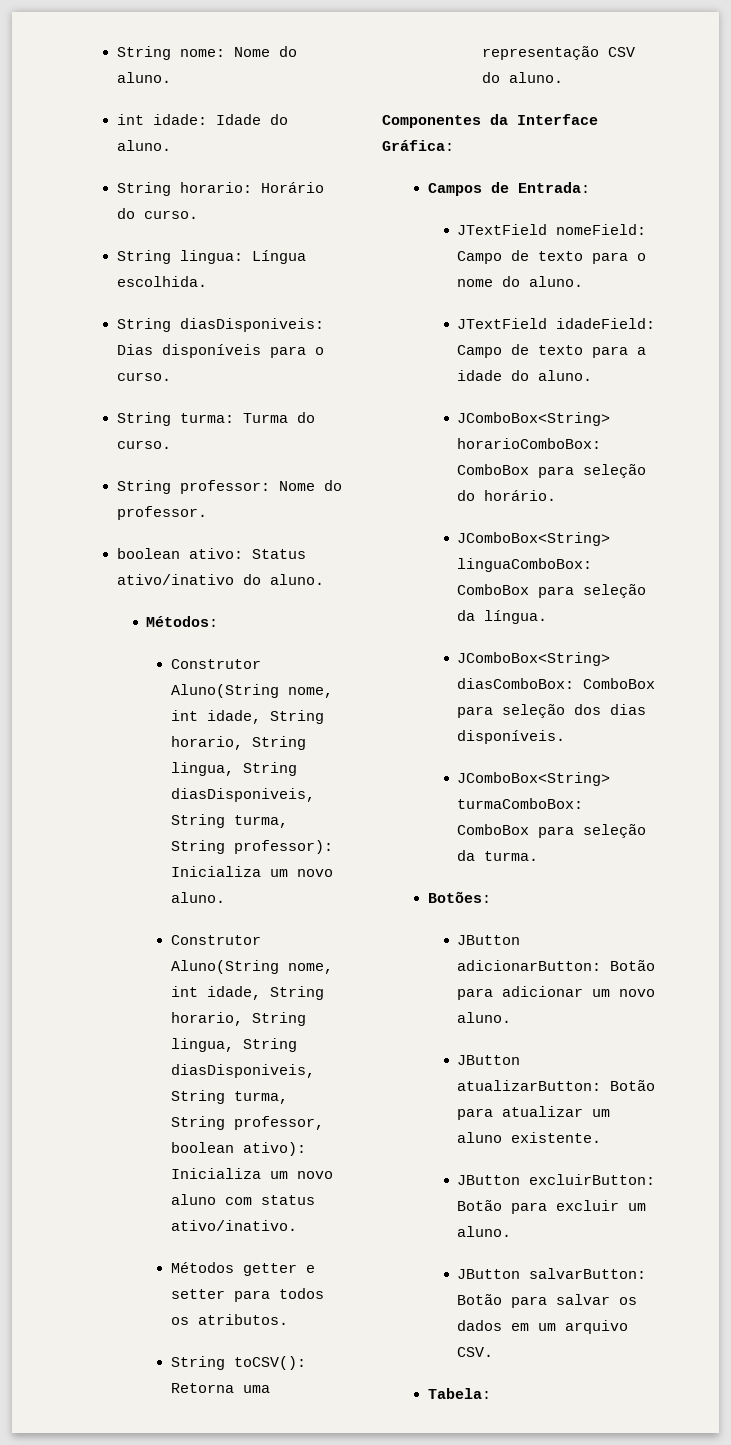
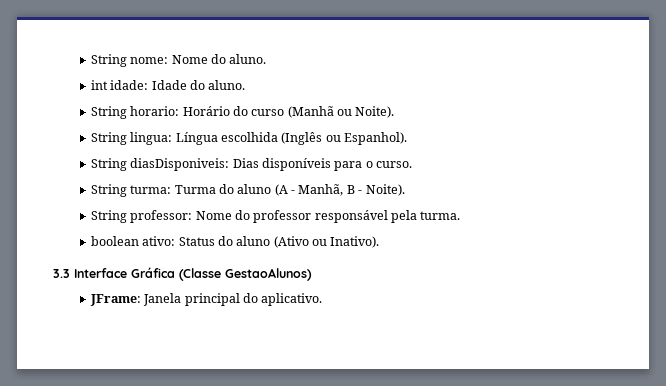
[143,210,198,219] curso. -> [251,106,395,118] curso (Manhã ou Noite).
[116,276,207,287] escolhida. -> [220,132,408,145] escolhida (Inglês ou Espanhol).
[116,440,171,449] curso. -> [237,184,405,196] aluno (A - Manhã, B - Noite).
[116,506,207,520] professor. -> [253,210,461,223] professor responsável pela turma.
[116,574,324,585] [146,616,219,627] [170,659,261,669] [170,684,333,698] [170,710,324,724] [170,736,306,750] [170,762,297,776] [170,788,315,802] [170,814,288,828] [170,840,333,854] [170,866,333,877] [170,892,225,903] [170,935,261,945] [170,960,333,974] [170,986,324,1000] [170,1012,306,1026] [170,1038,297,1052] [170,1064,315,1078] [170,1090,288,1104] [170,1116,324,1130] [170,1142,306,1156] [170,1168,333,1179] [170,1194,315,1205] [170,1220,297,1231] [170,1262,315,1276] [170,1288,324,1302] [170,1314,288,1325] [170,1356,306,1370] [170,1383,270,1393] [481,46,635,60] [481,72,563,83] [382,114,598,128] [382,140,454,151] [427,182,590,196] [457,224,647,235] [457,250,647,264] [457,276,584,287] [457,318,656,329] [457,344,647,358] [457,370,593,381] [457,412,611,426] [457,438,602,449] [457,464,647,478] [457,490,557,501] [457,532,611,546] [457,558,593,572] [457,584,647,598] [457,610,548,624] [457,652,611,666] [457,678,656,689] [457,704,647,718] [457,730,566,744] [457,772,611,786] [457,798,584,809] [457,824,647,838] [457,850,539,861] [427,891,491,903] [457,935,521,945] [457,960,656,971] [457,986,656,1000] [457,1012,512,1023] [457,1055,521,1065] [457,1080,656,1091] [457,1106,611,1120] [457,1132,602,1143] [457,1174,656,1185] [457,1200,647,1214] [457,1226,512,1237] [457,1268,647,1279] [457,1294,638,1308] [457,1320,629,1334] [457,1347,494,1357] [427,1388,491,1399] ativo/inativo do aluno. // Métodos: // Construtor Aluno(String nome, int idade, String horario, String lingua, String diasDisponiveis, String turma, String professor): Inicializa um novo aluno. // Construtor Aluno(String nome, int idade, String horario, String lingua, String diasDisponiveis, String turma, String professor, boolean ativo): Inicializa um novo aluno com status ativo/inativo. // Métodos getter e setter para todos os atributos. // String toCSV(): Retorna uma representação CSV do aluno. // Componentes da Interface Gráfica: // Campos de Entrada: // JTextField nomeField: Campo de texto para o nome do aluno. // JTextField idadeField: Campo de texto para a idade do aluno. // JComboBox<String> horarioComboBox: ComboBox para seleção do horário. // JComboBox<String> linguaComboBox: ComboBox para seleção da língua. // JComboBox<String> diasComboBox: ComboBox para seleção dos dias disponíveis. // JComboBox<String> turmaComboBox: ComboBox para seleção da turma. // Botões: // JButton adicionarButton: Botão para adicionar um novo aluno. // JButton atualizarButton: Botão para atualizar um aluno existente. // JButton excluirButton: Botão para excluir um aluno. // JButton salvarButton: Botão para salvar os dados em um arquivo CSV. // Tabela: -> [217,236,380,248] [53,267,312,281] [89,293,323,306] do aluno (Ativo ou Inativo). // 3.3 Interface Gráfica (Classe GestaoAlunos) // JFrame: Janela principal do aplicativo.

